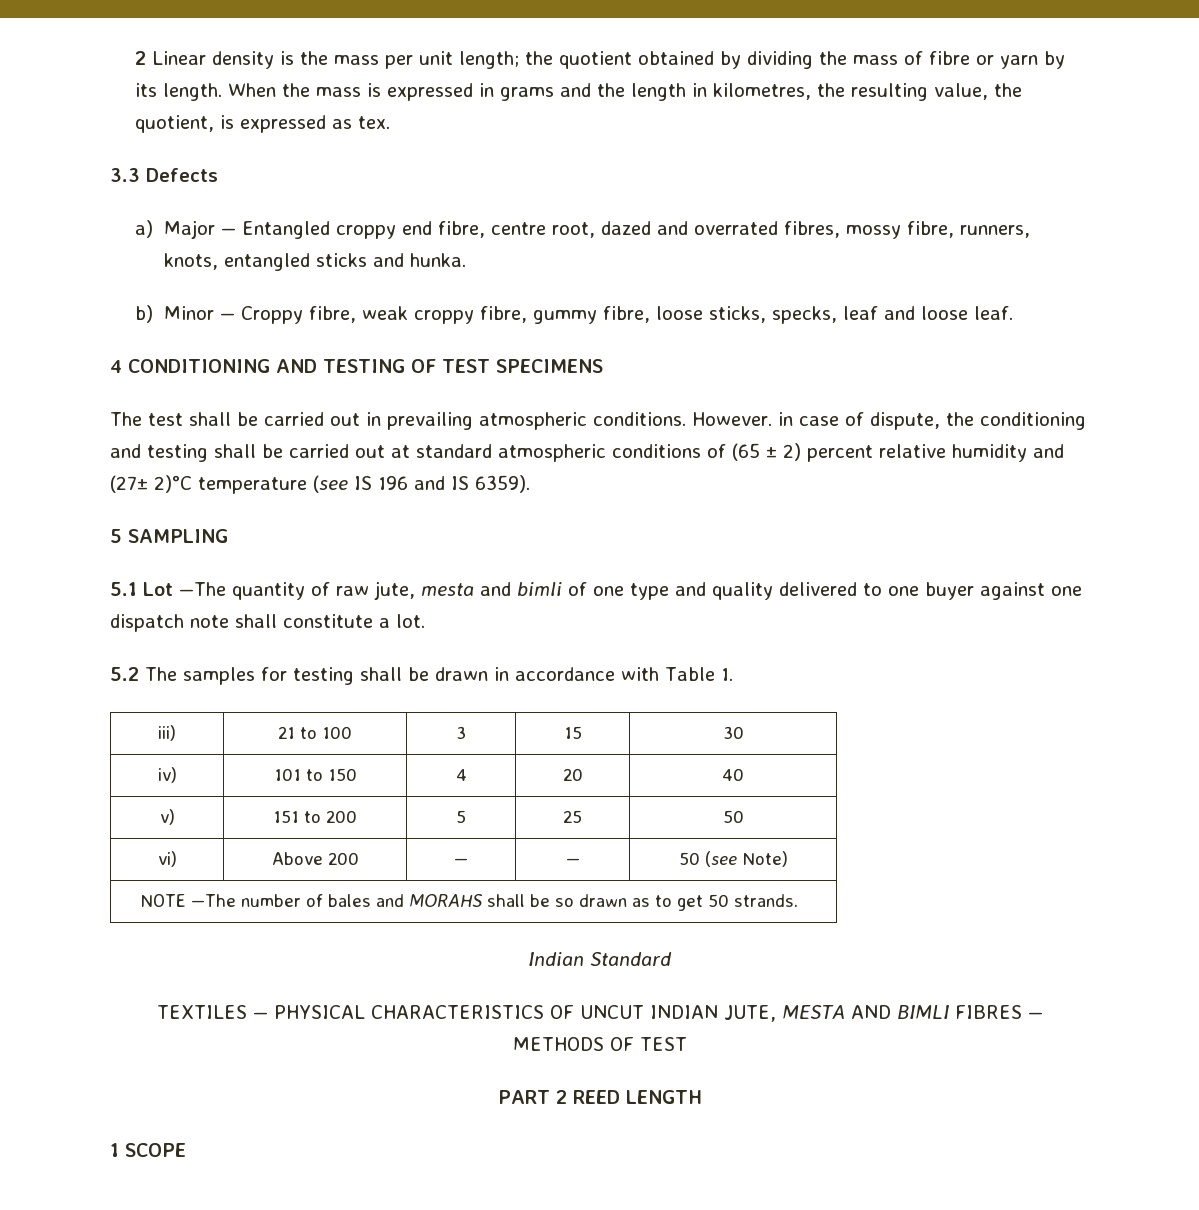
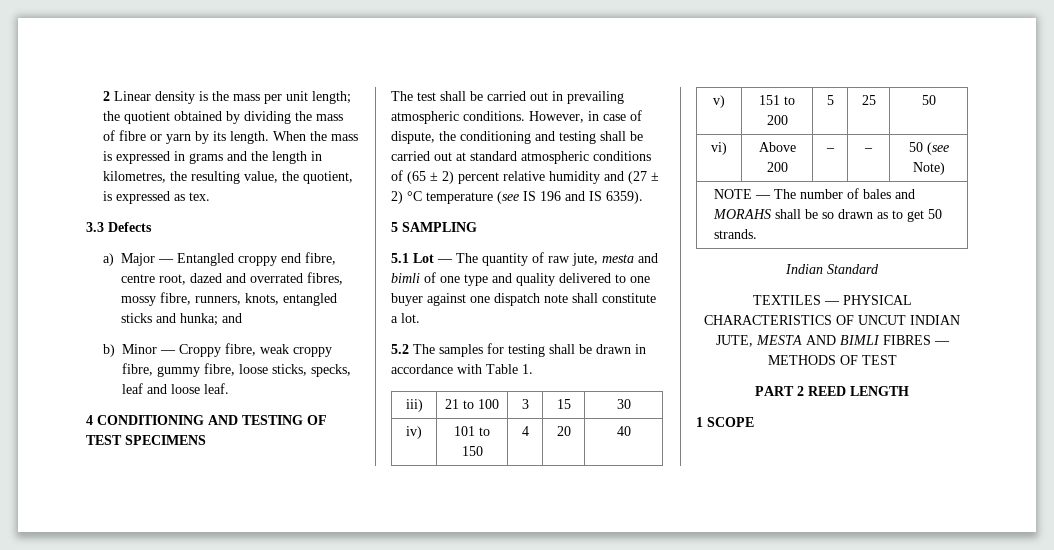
[409,253,466,267] hunka. -> [179,313,242,326] hunka; and
[692,412,772,426] However. -> [529,111,584,123] However,
[110,475,192,493] (27± 2)°C -> [628,171,659,184] [391,191,422,204] (27 ± 2) °C
[179,582,226,596] —The -> [437,253,478,263] — The
[454,858,468,865] [565,858,580,865] — | — -> [825,148,835,152] [864,148,873,152] – | –
[191,894,237,907] —The -> [754,189,796,199] — The

